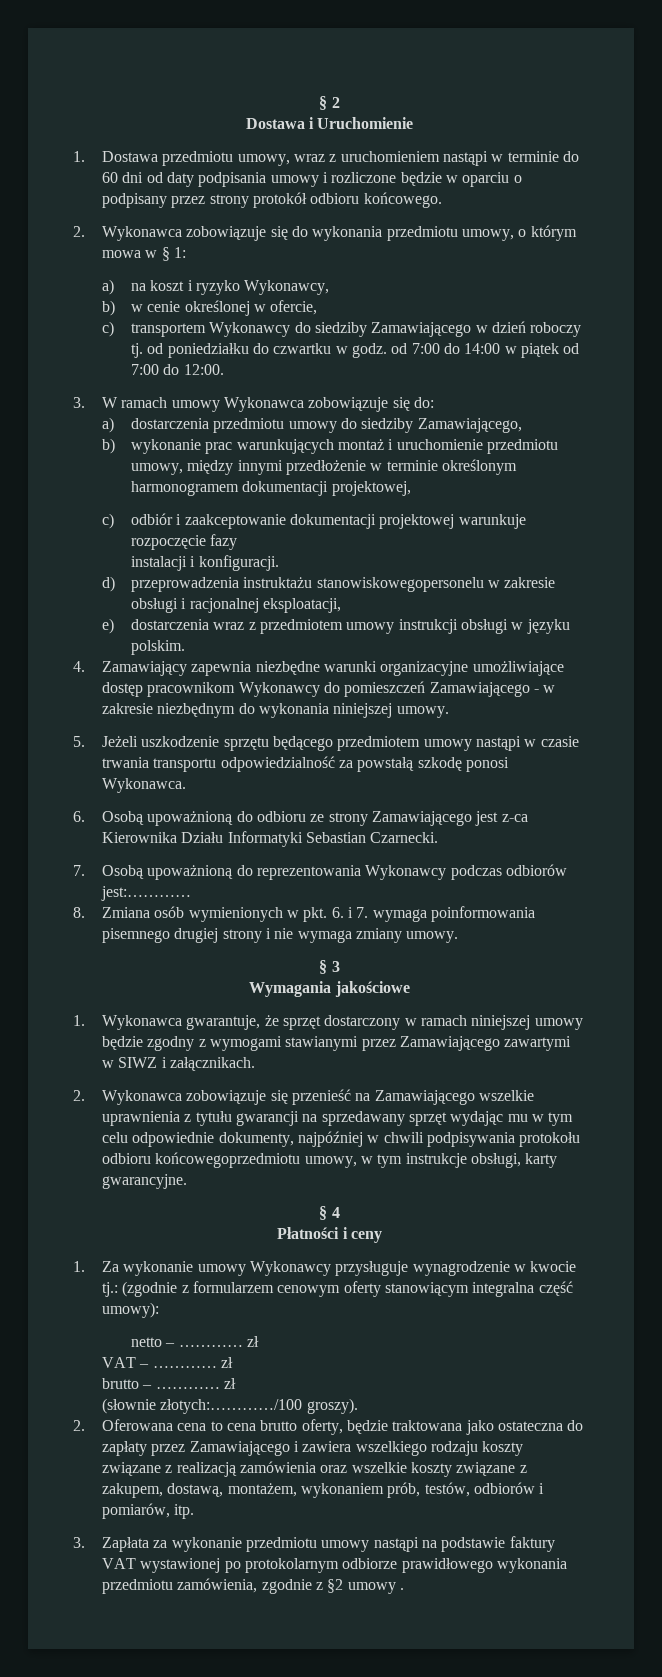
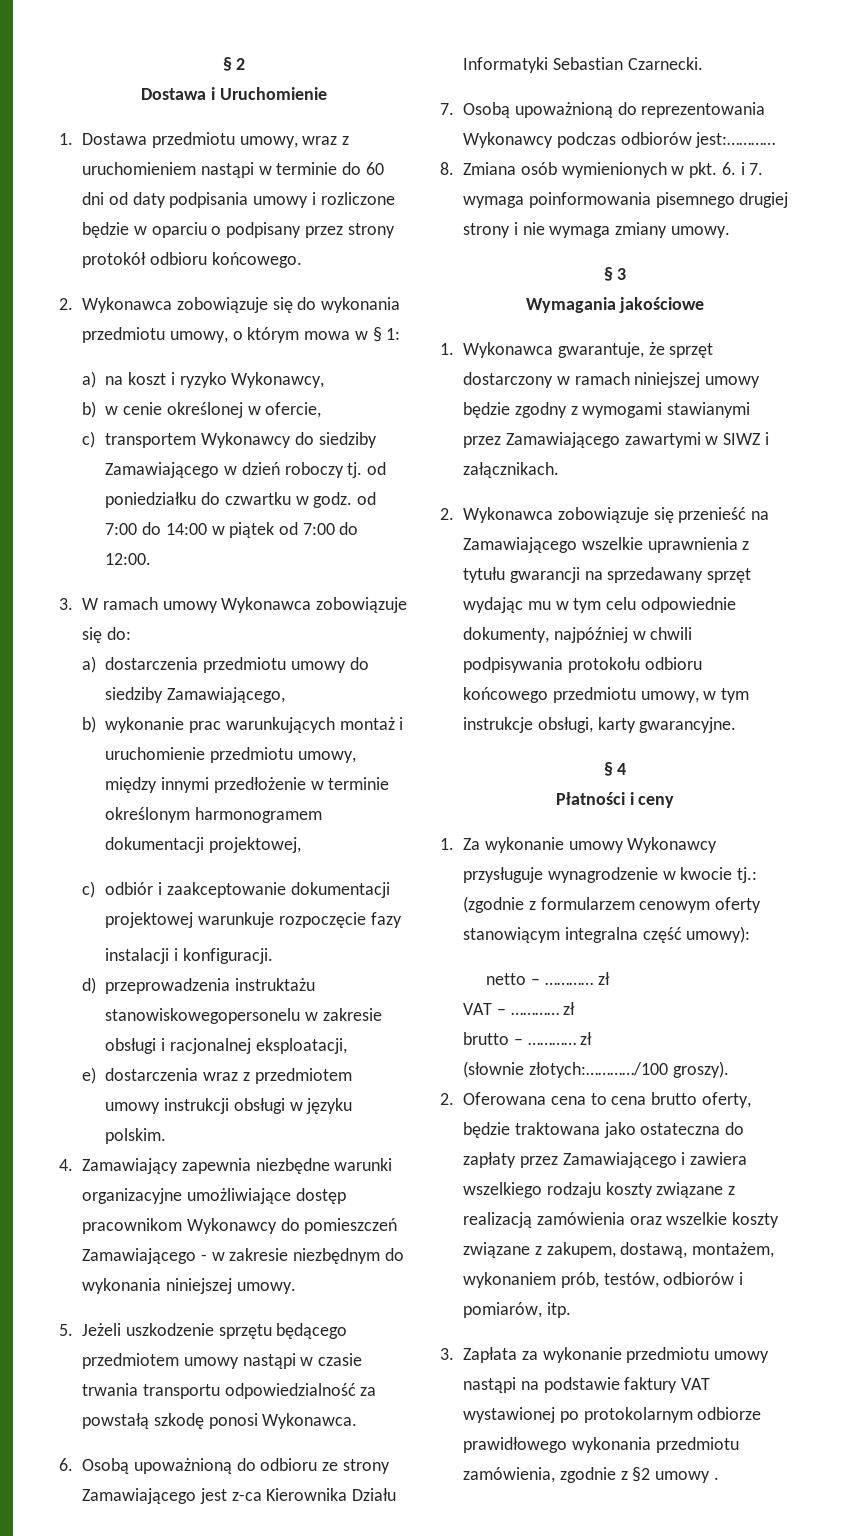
[155,1152,301,1168] końcowegoprzedmiotu -> [463,687,636,703] końcowego przedmiotu

